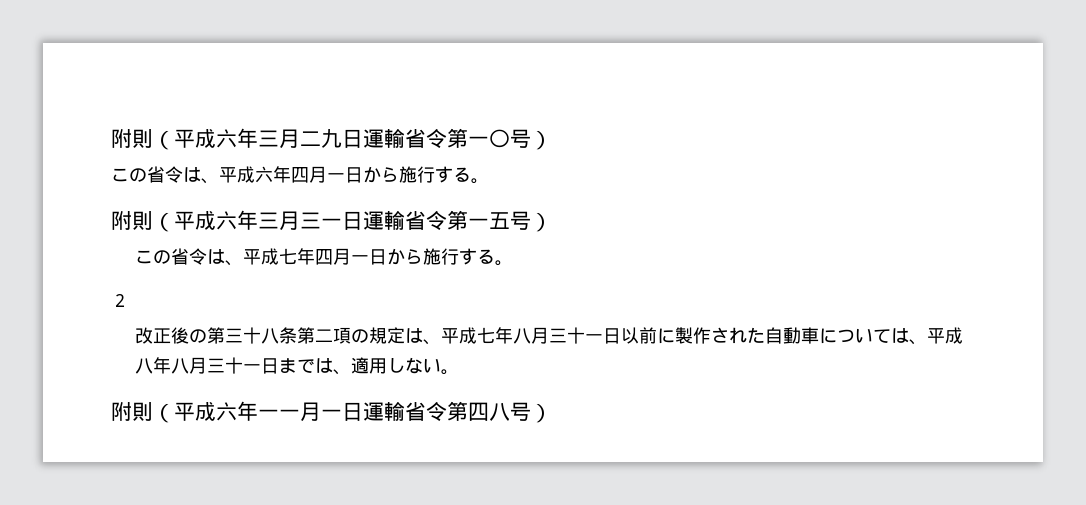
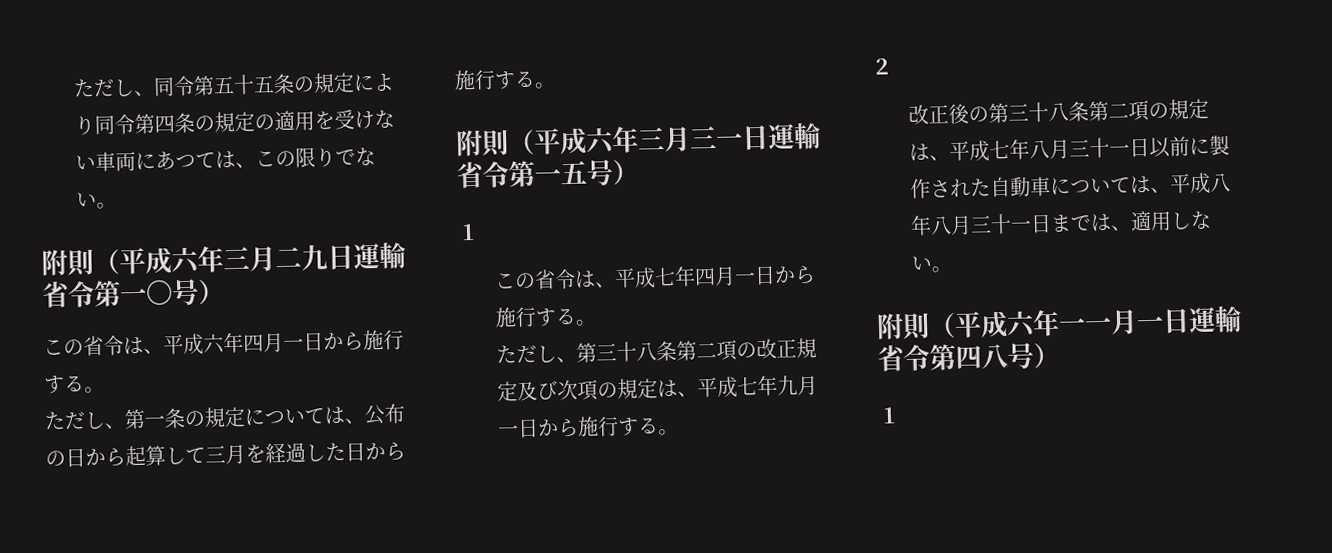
(111, 138) none -> [73,72,396,98] [74,109,396,136] [75,146,377,172] [76,191,118,209] ただし、同令第五十五条の規定により同令第四条の規定の適用を受けない車両にあつては、この限りでない。 //
(489, 181) none -> [44,403,405,430] [45,441,406,468] [454,69,556,91] // ただし、第一条の規定については、公布の日から起算して三月を経過した日から施行する。
(552, 222) none -> [457,223,480,241] // １
(514, 263) none -> [496,337,818,364] [497,375,819,402] [498,416,680,439] // ただし、第三十八条第二項の改正規定及び次項の規定は、平成七年九月一日から施行する。
(552, 413) none -> [878,407,901,424] // １

